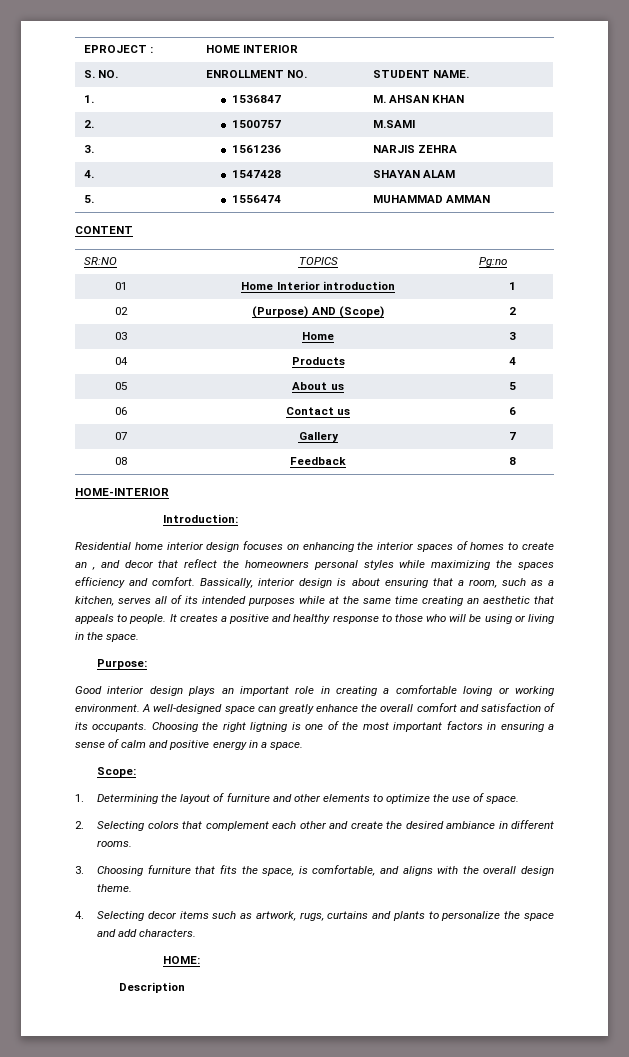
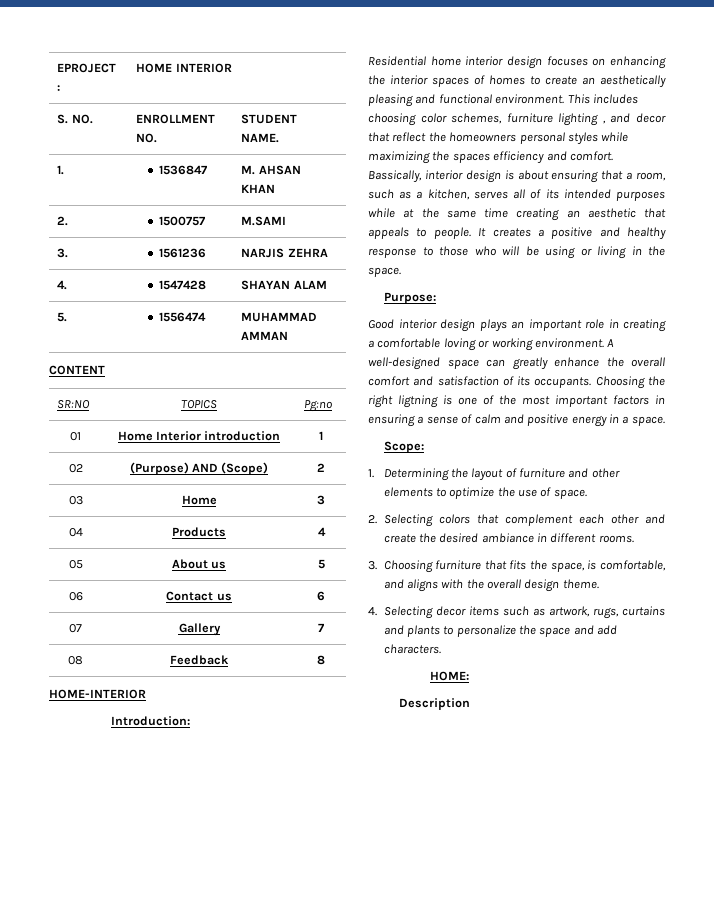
(87, 565) none -> [600,75,666,88] [368,94,638,107] [368,113,599,126] aesthetically pleasing and functional environment. This includes choosing color schemes, furniture lighting

